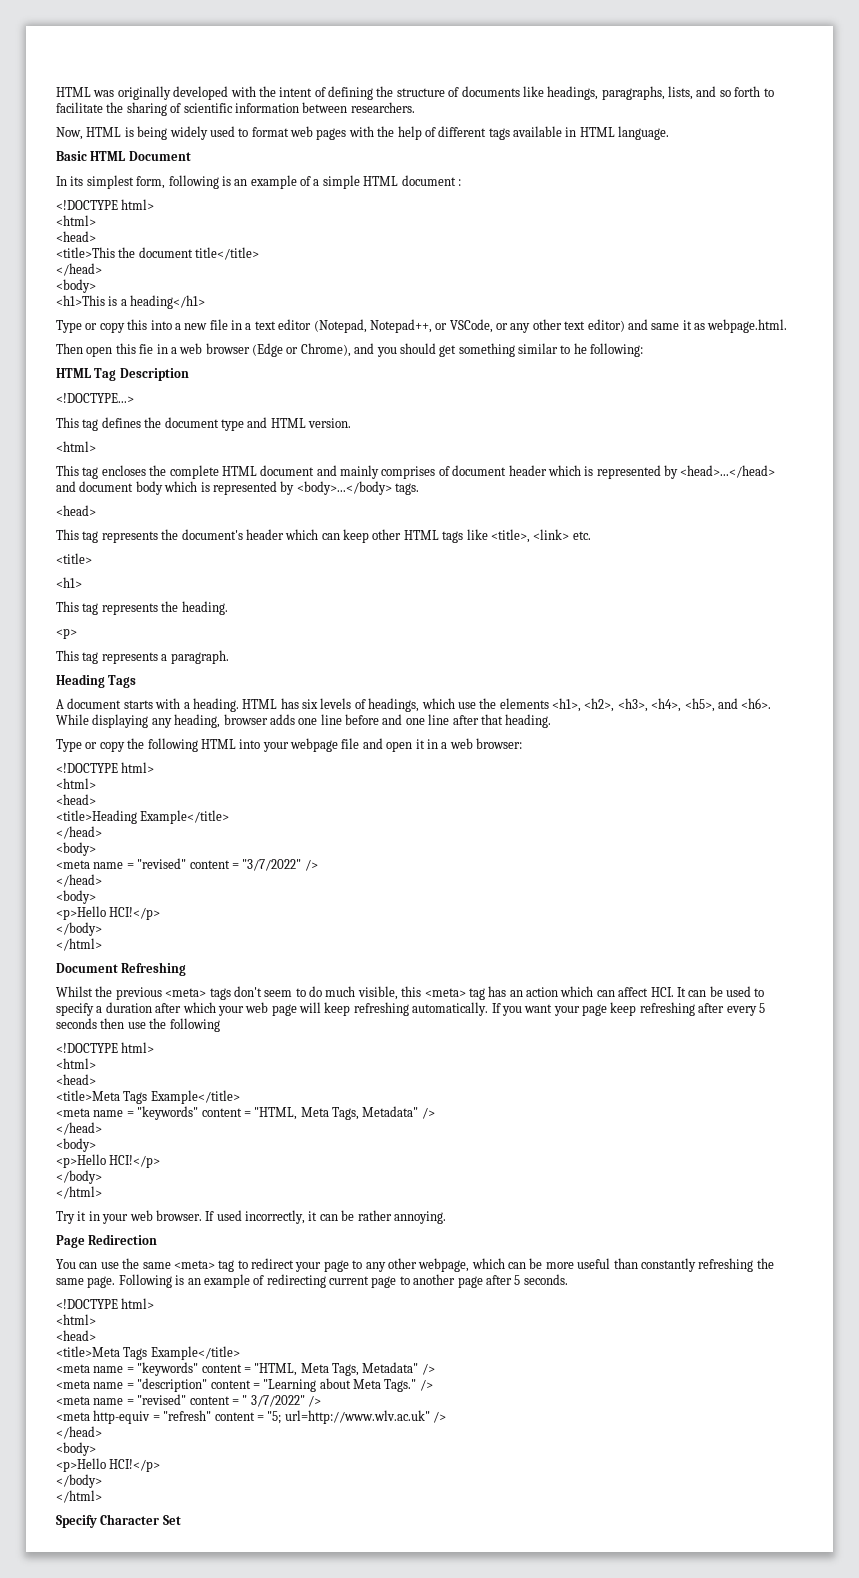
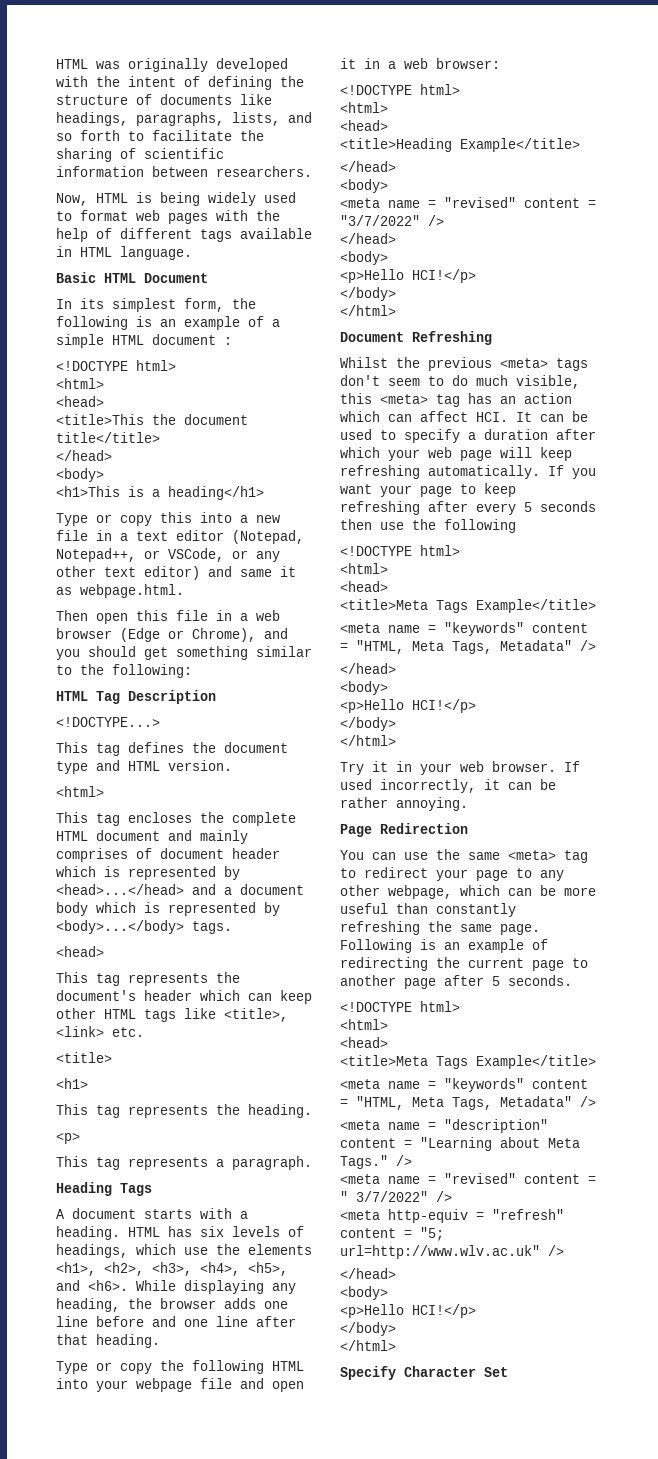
(166, 182) none -> [232,298,256,309] the
[139,344,154,354] fie -> [176,610,208,621] file
[573,343,587,354] he -> [80,664,104,675] the
(76, 486) none -> [224,887,232,895] a
(221, 721) none -> [128,1298,152,1309] the
(607, 1010) none -> [460,484,476,494] to
(326, 1281) none -> [436,957,460,968] the

